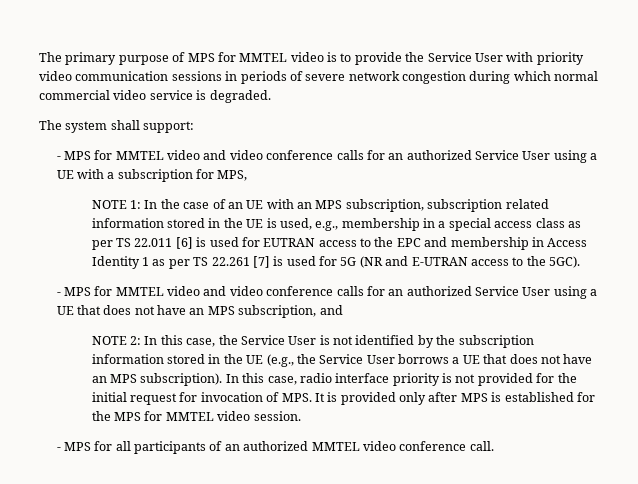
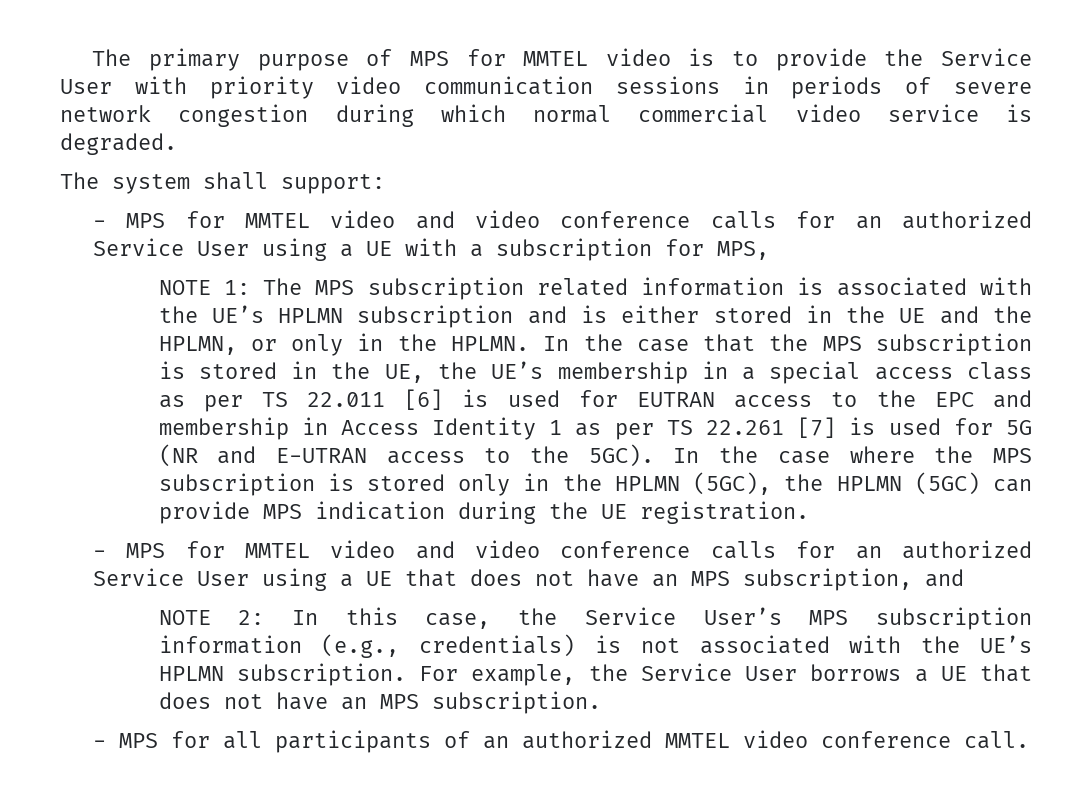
[144,199,549,212] [91,218,339,231] In the case of an UE with an MPS subscription, subscription related information stored in the UE is used, e.g., -> [263,277,1032,300] [158,305,1032,328] [158,333,1032,356] [158,361,544,383] The MPS subscription related information is associated with the UE’s HPLMN subscription and is either stored in the UE and the HPLMN, or only in the HPLMN. In the case that the MPS subscription is stored in the UE, the UE’s
(581, 262) none -> [673,446,1032,464] [158,472,1033,496] [158,501,809,524] In the case where the MPS subscription is stored only in the HPLMN (5GC), the HPLMN (5GC) can provide MPS indication during the UE registration.
[288,335,534,348] [91,354,294,367] User is not identified by the subscription information stored in the UE (e.g., -> [703,607,1032,630] [158,634,1033,658] [158,663,576,686] User’s MPS subscription information (e.g., credentials) is not associated with the UE’s HPLMN subscription. For example,
[140,373,577,386] [91,392,595,405] [91,411,301,421] subscription). In this case, radio interface priority is not provided for the initial request for invocation of MPS. It is provided only after MPS is established for the MPS for MMTEL video session. -> [431,691,601,714] subscription.

